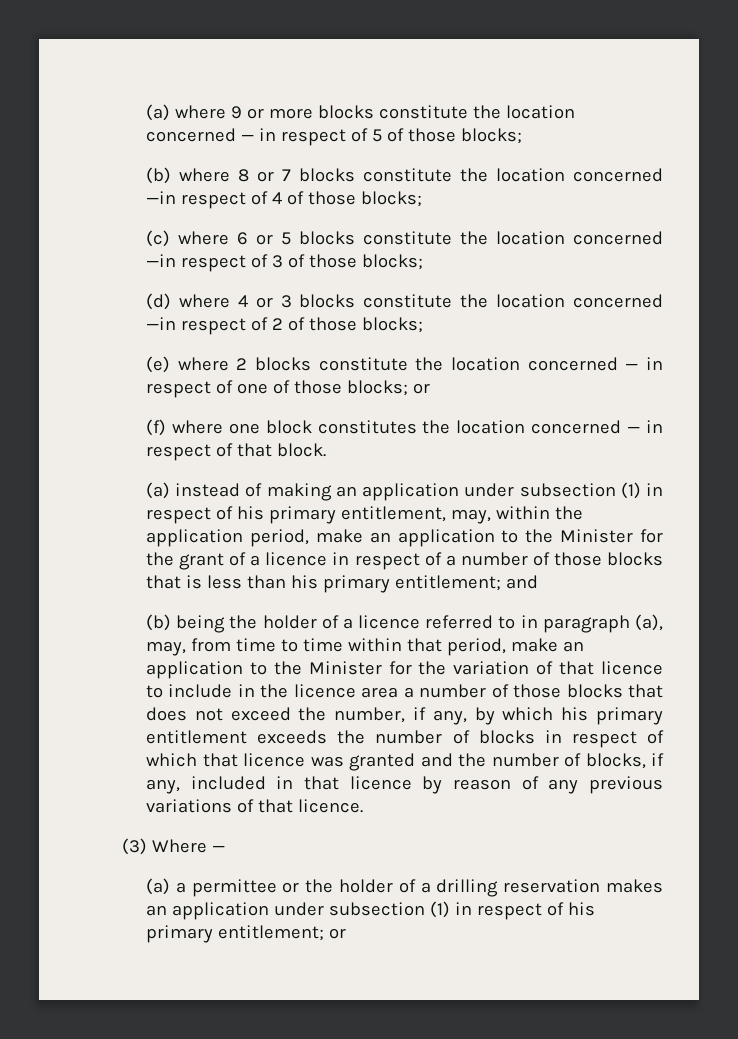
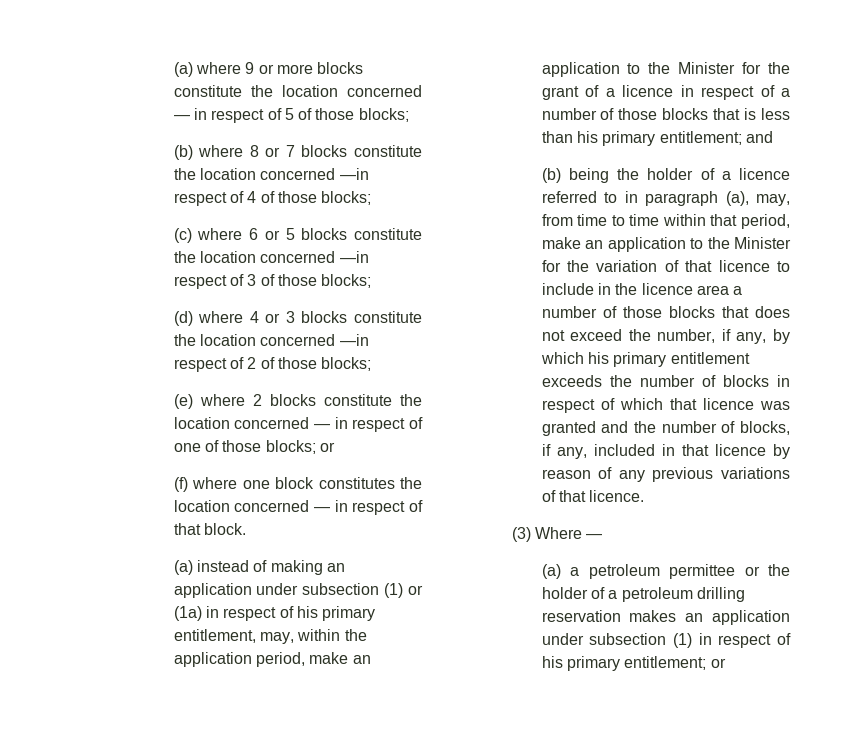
(641, 490) none -> [407,585,423,595] [173,606,202,621] or (1a)
(186, 887) none -> [588,564,660,579] petroleum
(431, 887) none -> [621,587,693,602] petroleum

